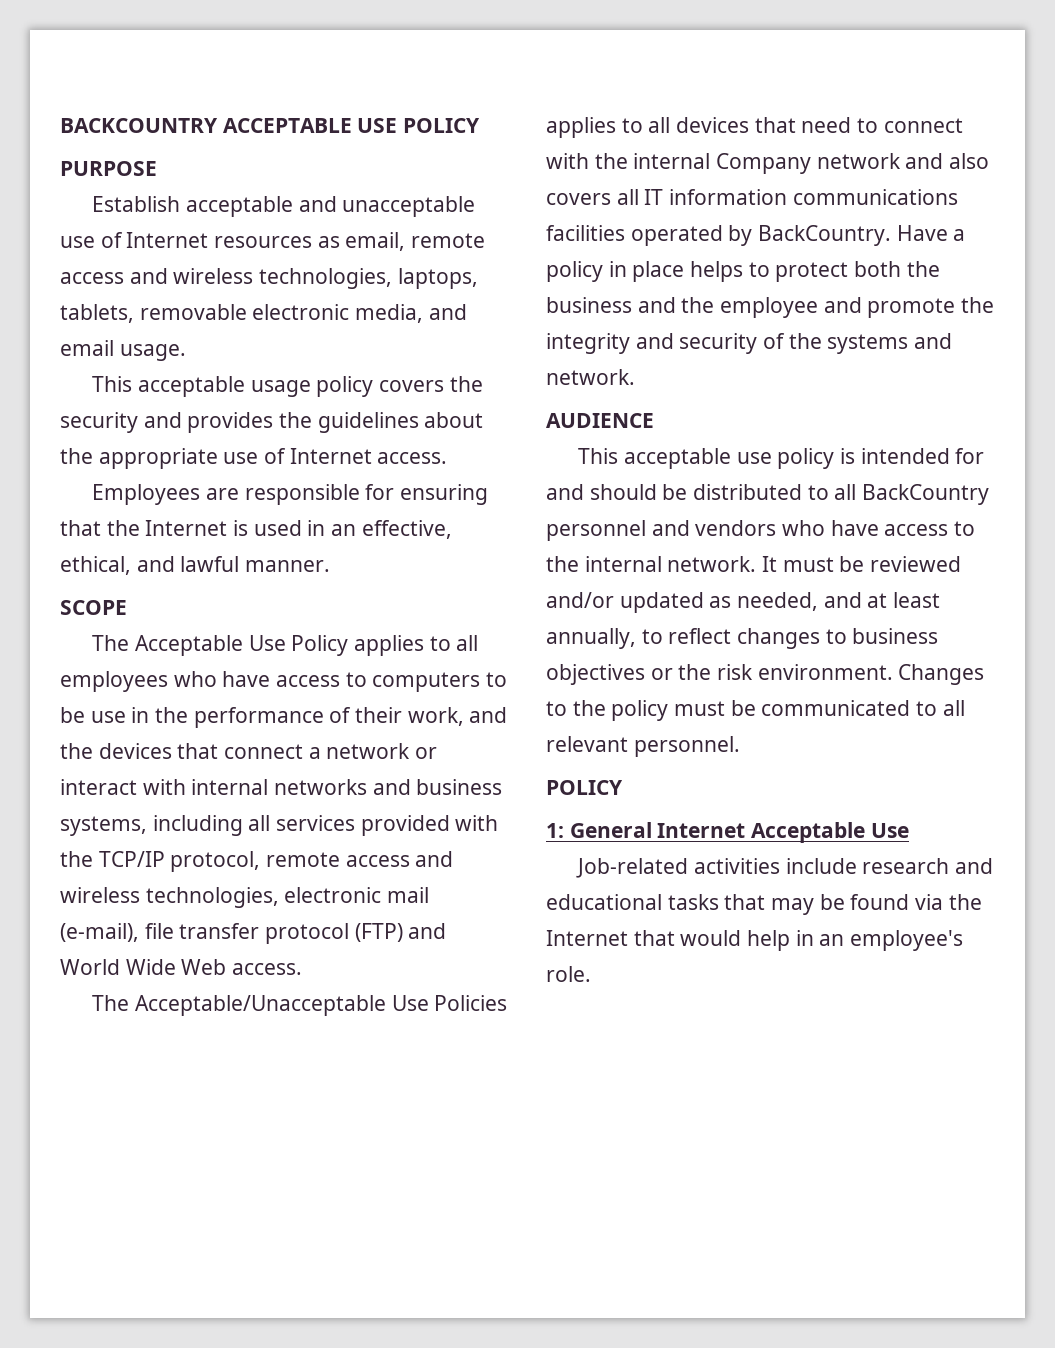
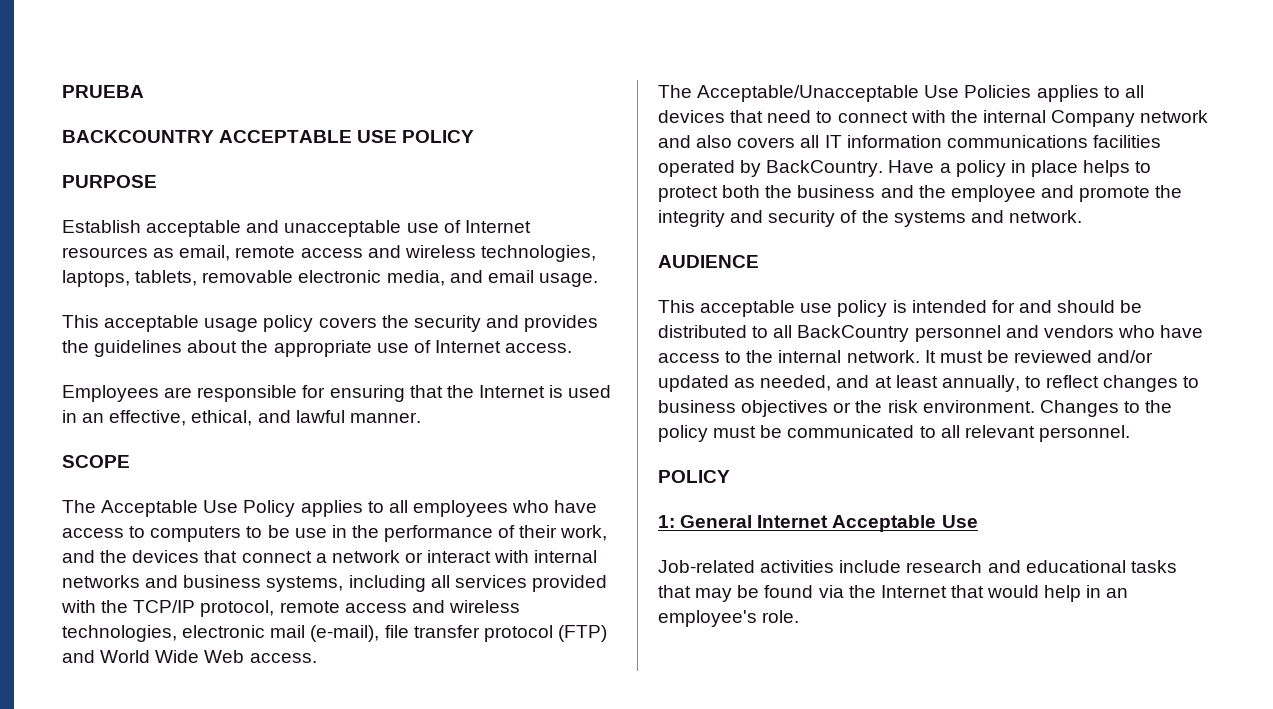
(60, 125) none -> [62,85,144,98] PRUEBA //

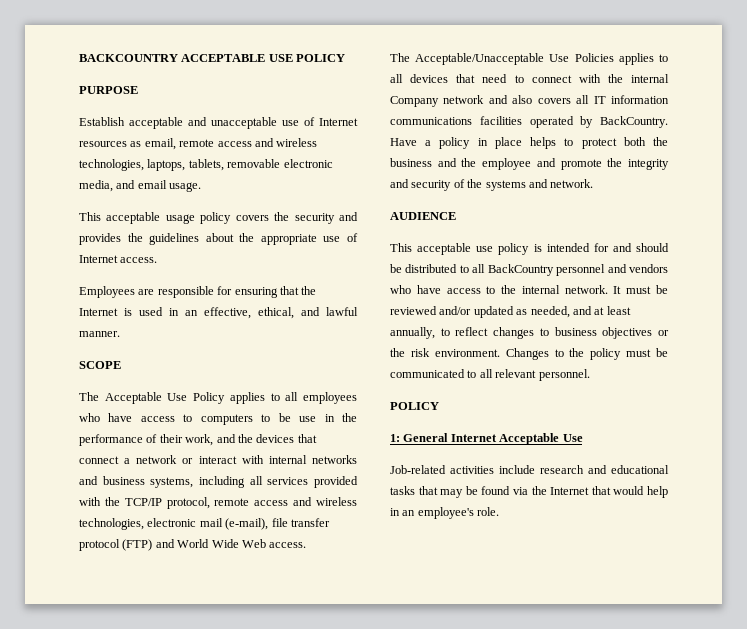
[62,85,144,98] PRUEBA // -> (79, 58) none

